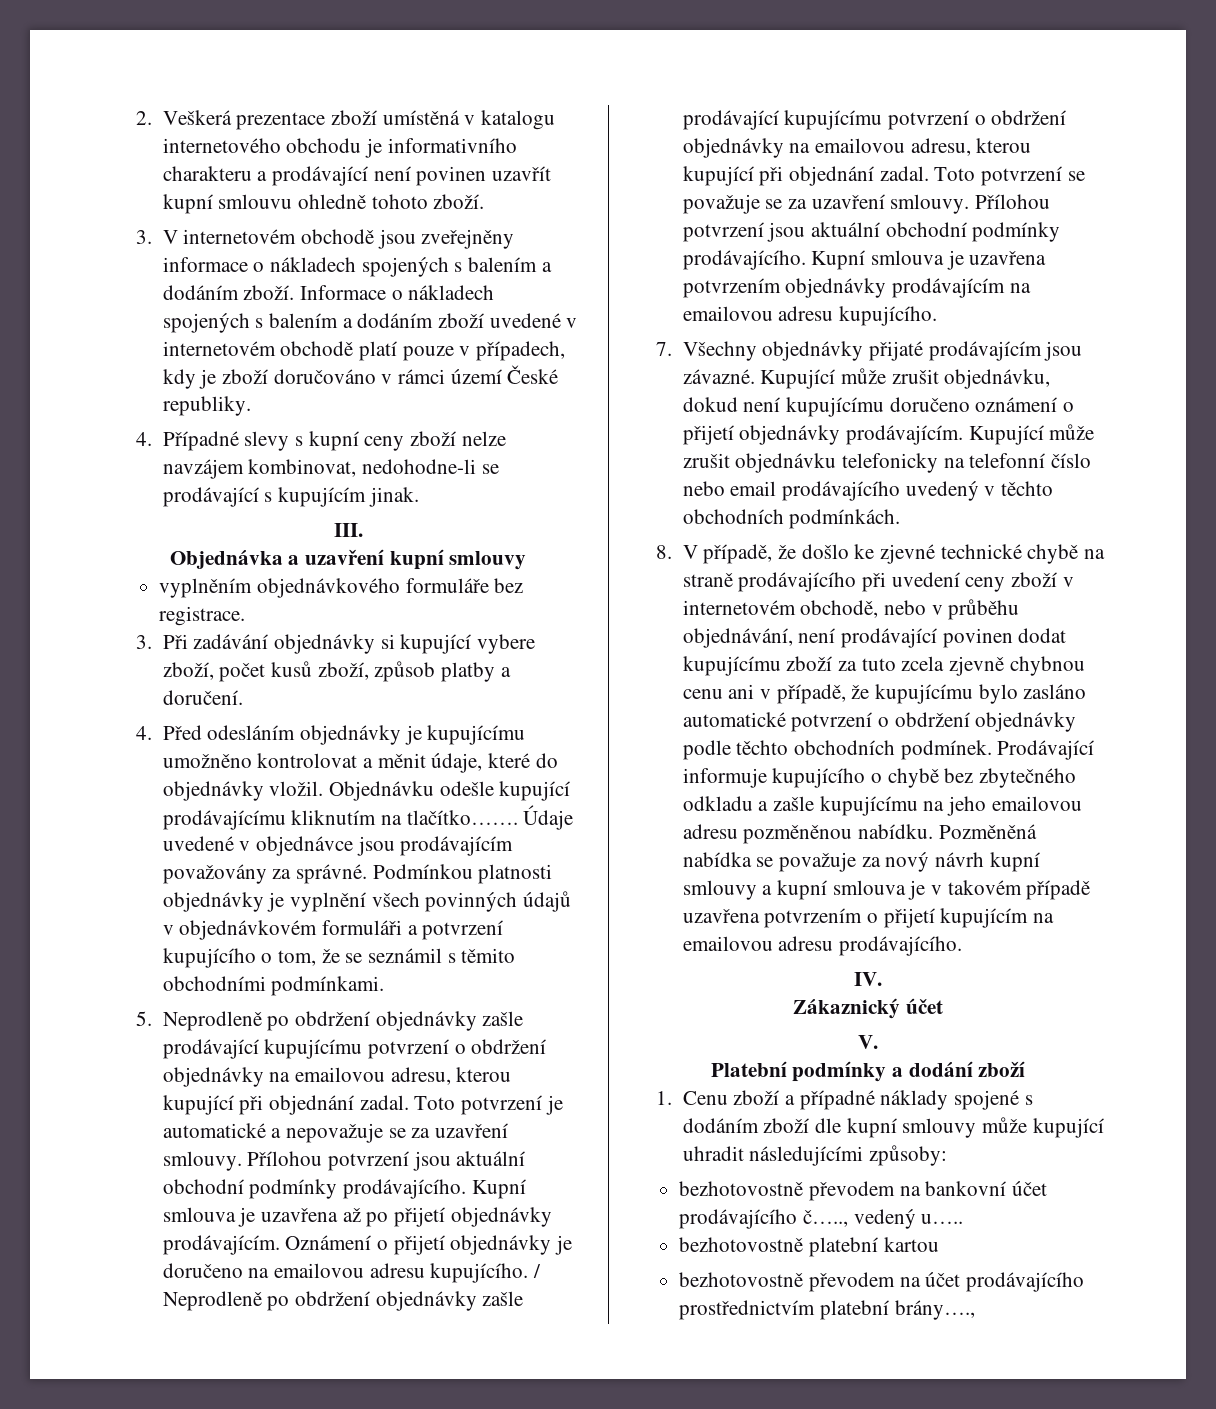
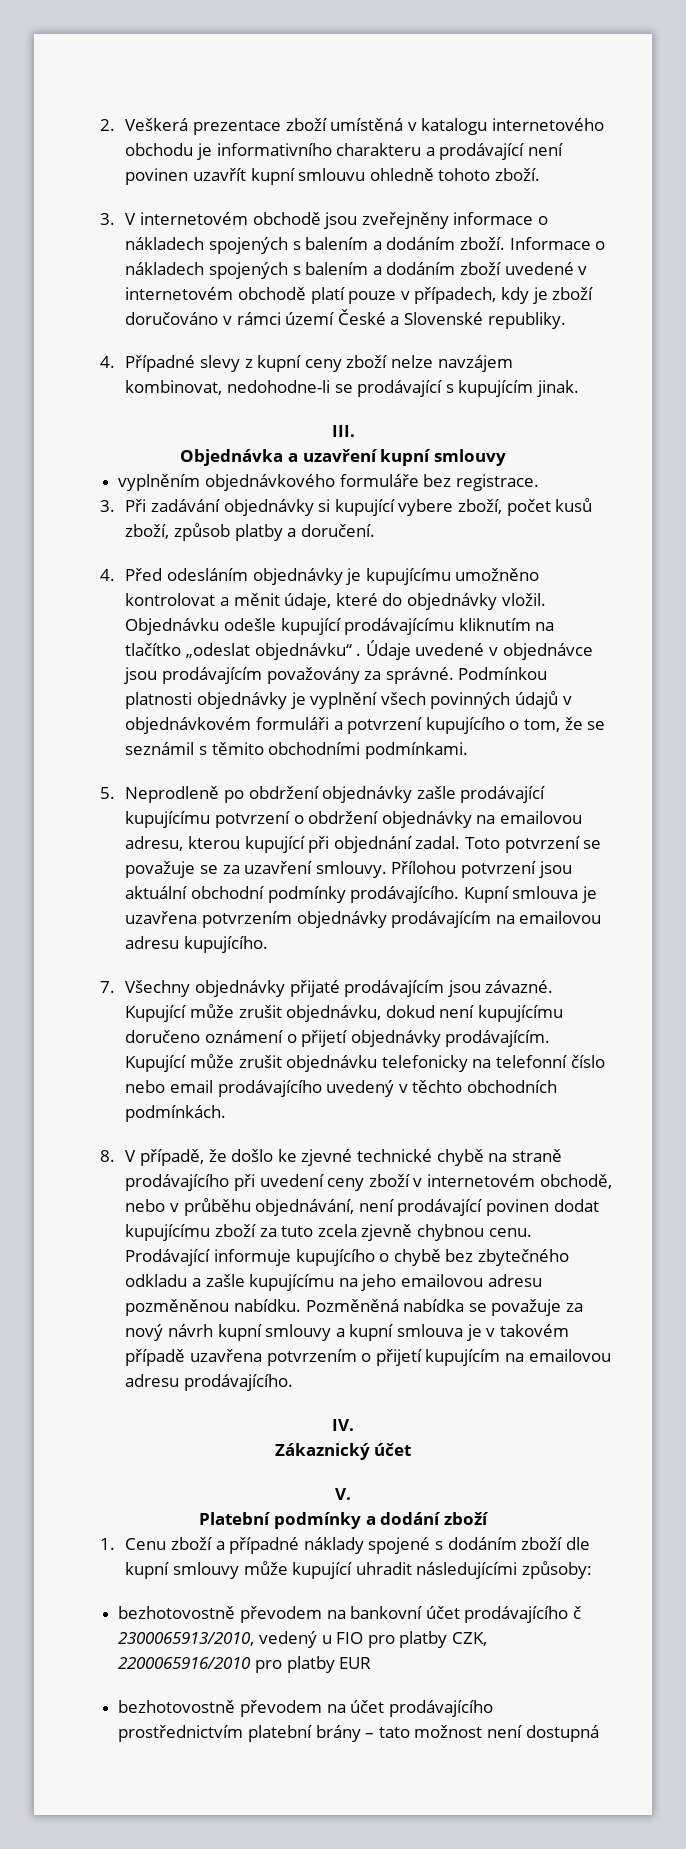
(559, 374) none -> [390,312,483,325] a Slovenské
[295,436,304,446] s -> [244,359,253,368] z
[406,810,518,825] tlačítko……. -> [125,643,362,660] tlačítko „odeslat objednávku“ .
[545,1095,563,1115] [162,1123,509,1143] [162,1151,526,1171] [162,1179,526,1199] [162,1207,552,1227] [162,1235,573,1255] [162,1263,542,1283] [162,1291,524,1311] [682,110,1067,130] [682,138,1032,158] [682,166,1063,186] je automatické a nepovažuje se za uzavření smlouvy. Přílohou potvrzení jsou aktuální obchodní podmínky prodávajícího. Kupní smlouva je uzavřena až po přijetí objednávky prodávajícím. Oznámení o přijetí objednávky je doručeno na emailovou adresu kupujícího. / Neprodleně po obdržení objednávky zašle prodávající kupujícímu potvrzení o obdržení objednávky na emailovou adresu, kterou kupující při objednání zadal. Toto potvrzení -> (580, 844) none
[682,684,1087,704] [682,712,1077,732] [682,740,992,760] cenu ani v případě, že kupujícímu bylo zasláno automatické potvrzení o obdržení objednávky podle těchto obchodních podmínek. -> [488,1228,532,1237] cenu.
[803,1209,964,1229] [679,1237,939,1257] č….., vedený u….. // bezhotovostně platební kartou -> [572,1606,581,1619] [118,1631,487,1648] [118,1656,372,1673] č 2300065913/2010, vedený u FIO pro platby CZK, 2200065916/2010 pro platby EUR
[894,1300,975,1320] brány…., -> [315,1725,599,1742] brány – tato možnost není dostupná

